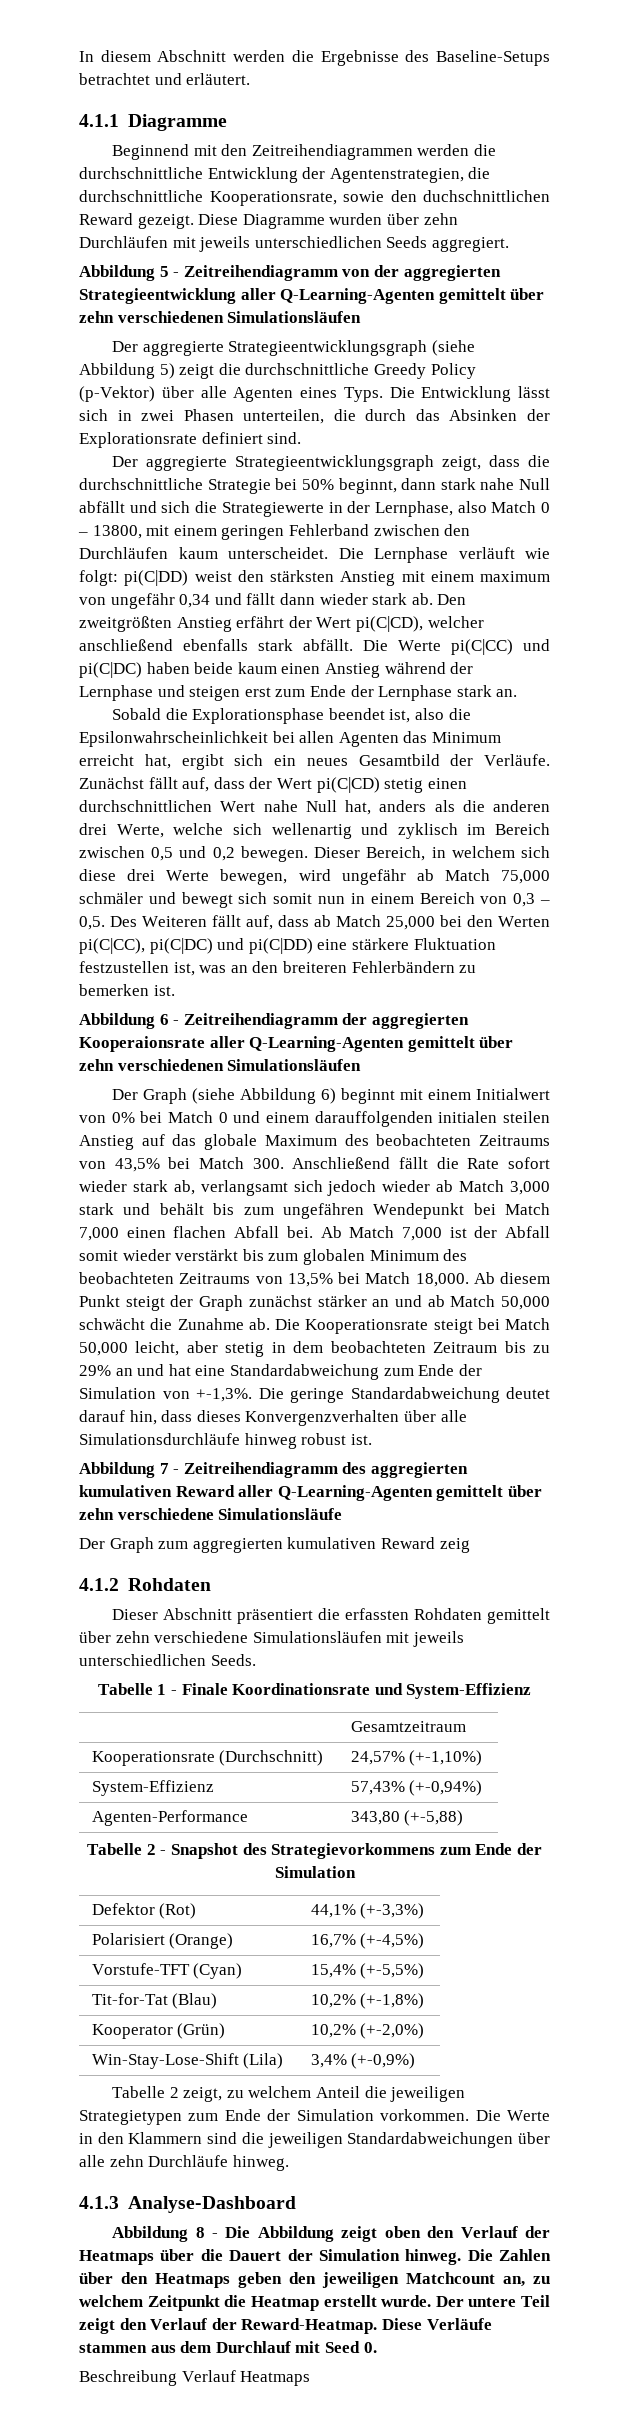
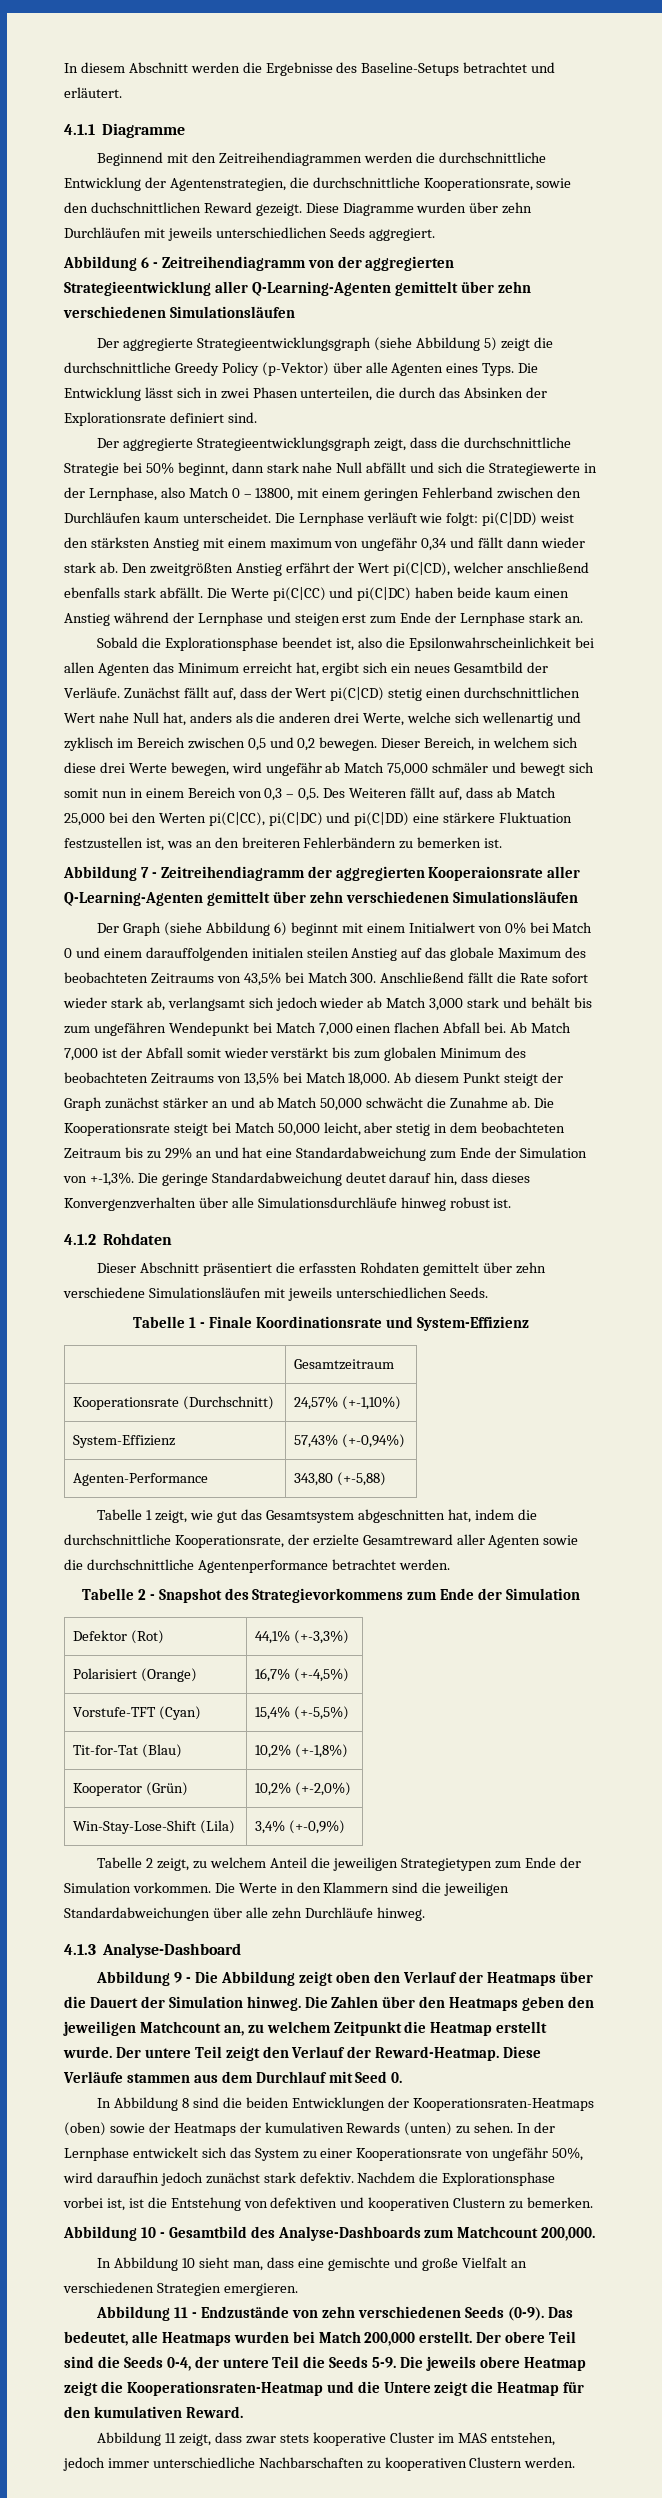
[159,266,169,277] 5 -> [140,257,149,268] 6
[159,1014,169,1025] 6 -> [140,867,149,878] 7
[79,1462,468,1478] [79,1485,542,1501] [79,1508,343,1520] [79,1537,470,1553] // Abbildung 7 - Zeitreihendiagramm des aggregierten kumulativen Reward aller Q-Learning-Agenten gemittelt über zehn verschiedene Simulationsläufe // Der Graph zum aggregierten kumulativen Reward zeig -> (512, 1203) none
(464, 1818) none -> [97,1509,537,1523] [64,1534,579,1548] [64,1559,450,1573] // Tabelle 1 zeigt, wie gut das Gesamtsystem abgeschnitten hat, indem die durchschnittliche Kooperationsrate, der erzielte Gesamtreward aller Agenten sowie die durchschnittliche Agentenperformance betrachtet werden.
[195,2227,205,2238] 8 -> [174,1972,183,1983] 9
[79,2370,311,2386] Beschreibung Verlauf Heatmaps -> [97,2097,594,2111] [64,2122,556,2136] [64,2147,584,2161] [63,2172,556,2186] [63,2197,594,2211] [63,2226,596,2241] [97,2257,527,2271] [63,2282,298,2296] [96,2306,573,2321] [64,2331,577,2346] [64,2356,586,2371] [64,2381,585,2396] [64,2406,243,2418] [97,2432,555,2446] [63,2457,576,2471] In Abbildung 8 sind die beiden Entwicklungen der Kooperationsraten-Heatmaps (oben) sowie der Heatmaps der kumulativen Rewards (unten) zu sehen. In der Lernphase entwickelt sich das System zu einer Kooperationsrate von ungefähr 50%, wird daraufhin jedoch zunächst stark defektiv. Nachdem die Explorationsphase vorbei ist, ist die Entstehung von defektiven und kooperativen Clustern zu bemerken. // Abbildung 10 - Gesamtbild des Analyse-Dashboards zum Matchcount 200,000. // In Abbildung 10 sieht man, dass eine gemischte und große Vielfalt an verschiedenen Strategien emergieren. // Abbildung 11 - Endzustände von zehn verschiedenen Seeds (0-9). Das bedeutet, alle Heatmaps wurden bei Match 200,000 erstellt. Der obere Teil sind die Seeds 0-4, der untere Teil die Seeds 5-9. Die jeweils obere Heatmap zeigt die Kooperationsraten-Heatmap und die Untere zeigt die Heatmap für den kumulativen Reward. // Abbildung 11 zeigt, dass zwar stets kooperative Cluster im MAS entstehen, jedoch immer unterschiedliche Nachbarschaften zu kooperativen Clustern werden.

